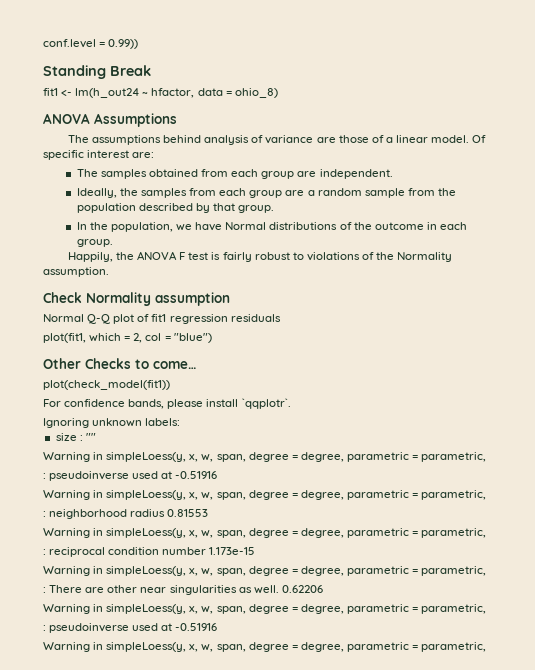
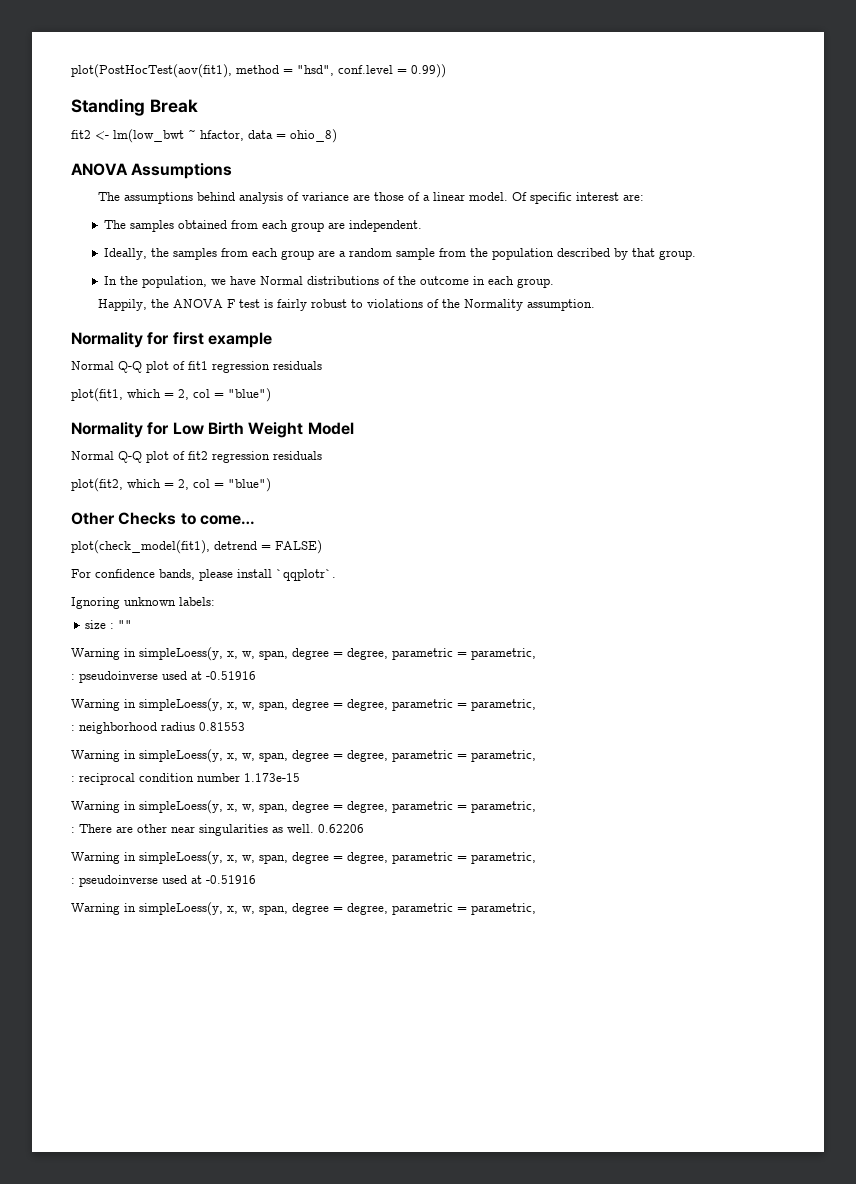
(43, 43) none -> [71,64,334,78] plot(PostHocTest(aov(fit1), method = "hsd",
[43,88,140,98] fit1 <- lm(h_out24 -> [71,129,184,143] fit2 <- lm(low_bwt
[43,292,230,306] Check Normality assumption -> [71,332,272,348] Normality for first example
(212, 338) none -> [71,422,354,438] [71,451,322,463] [71,478,271,492] // Normality for Low Birth Weight Model // Normal Q-Q plot of fit2 regression residuals // plot(fit2, which = 2, col = "blue")
[43,380,170,390] plot(check_model(fit1)) -> [71,540,322,554] plot(check_model(fit1), detrend = FALSE)

